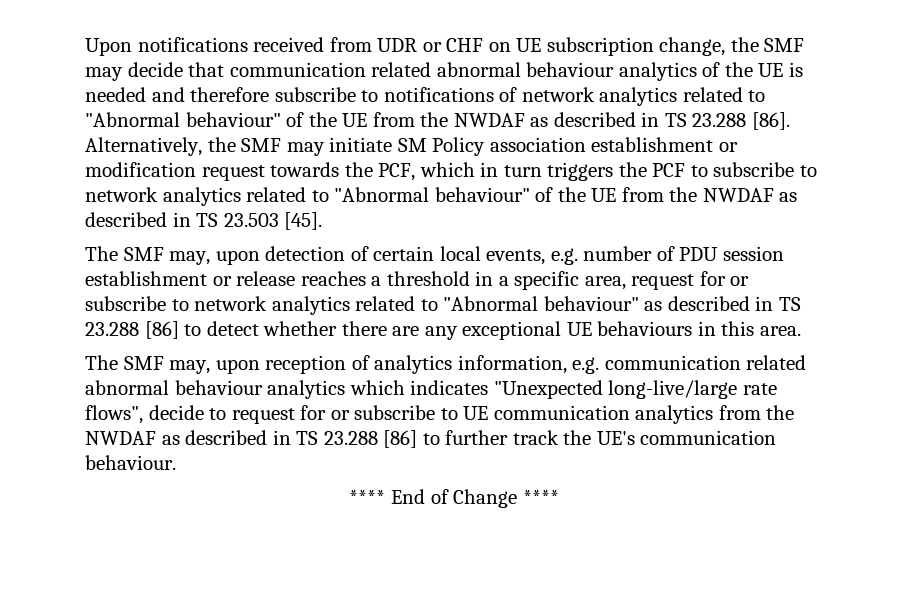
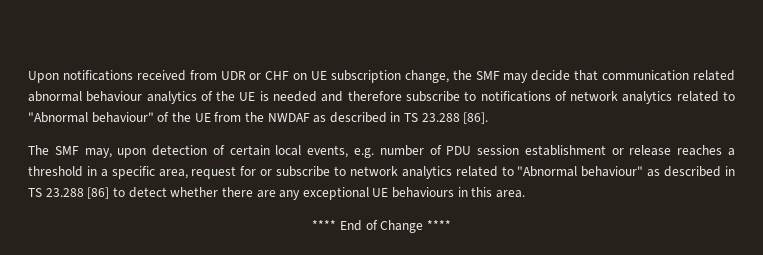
[85,137,738,156] [85,162,817,181] [85,187,798,206] [85,212,323,230] Alternatively, the SMF may initiate SM Policy association establishment or modification request towards the PCF, which in turn triggers the PCF to subscribe to network analytics related to "Abnormal behaviour" of the UE from the NWDAF as described in TS 23.503 [45]. -> (489, 118) none
[85,355,807,374] [85,380,777,399] [85,405,795,424] [85,430,777,448] [85,455,176,470] // The SMF may, upon reception of analytics information, e.g. communication related abnormal behaviour analytics which indicates "Unexpected long-live/large rate flows", decide to request for or subscribe to UE communication analytics from the NWDAF as described in TS 23.288 [86] to further track the UE's communication behaviour. -> (526, 194) none

